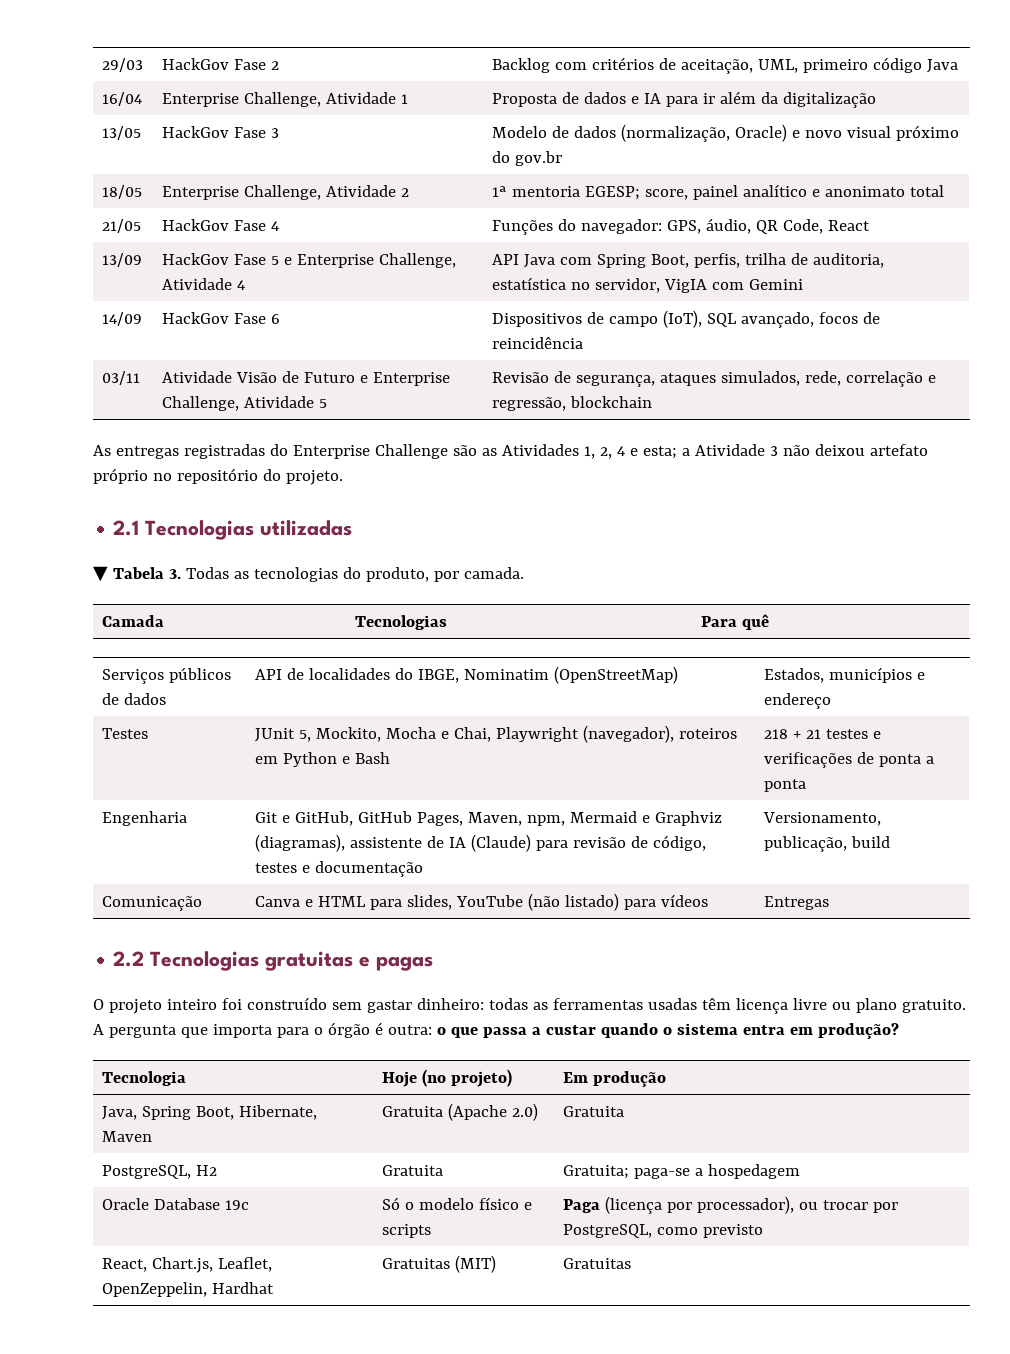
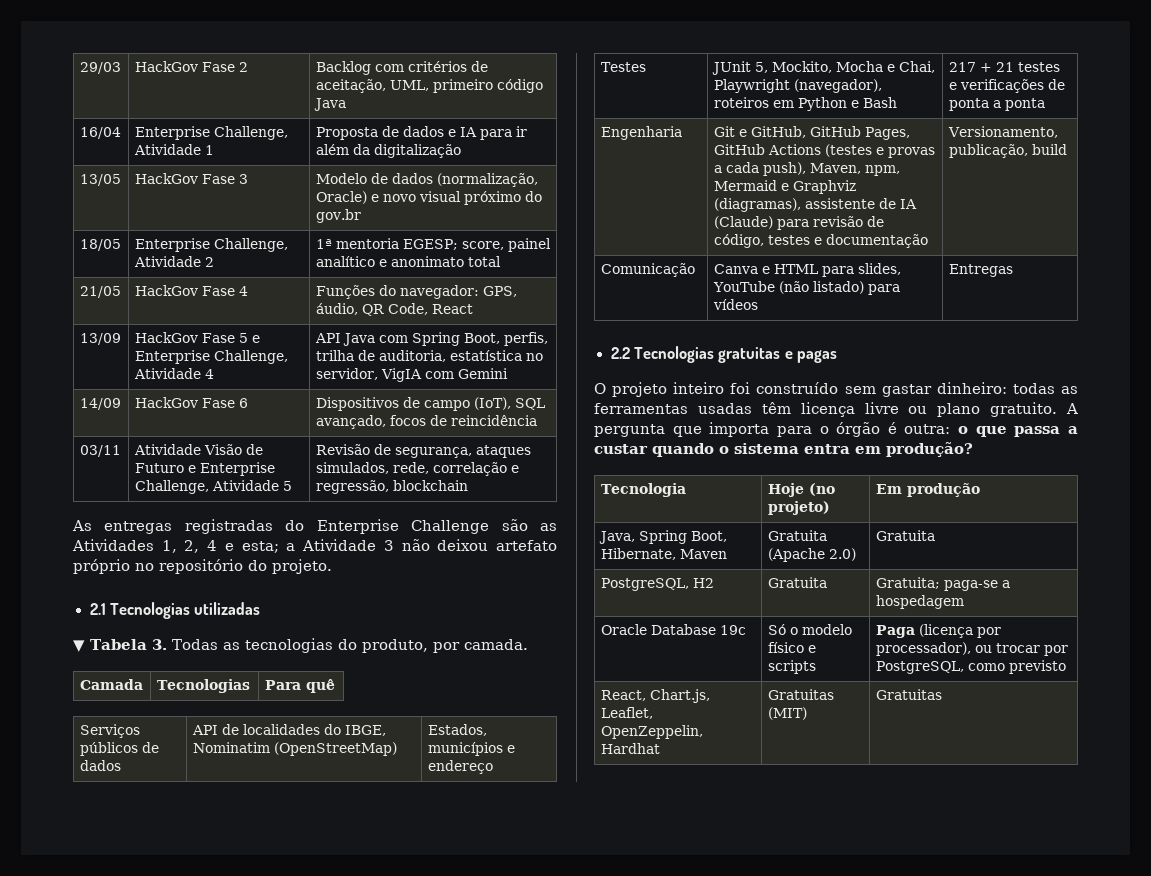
[764,729,789,739] 218 -> [948,62,976,72] 217
(464, 819) none -> [713,144,935,158] [713,162,806,176] GitHub Actions (testes e provas a cada push),

